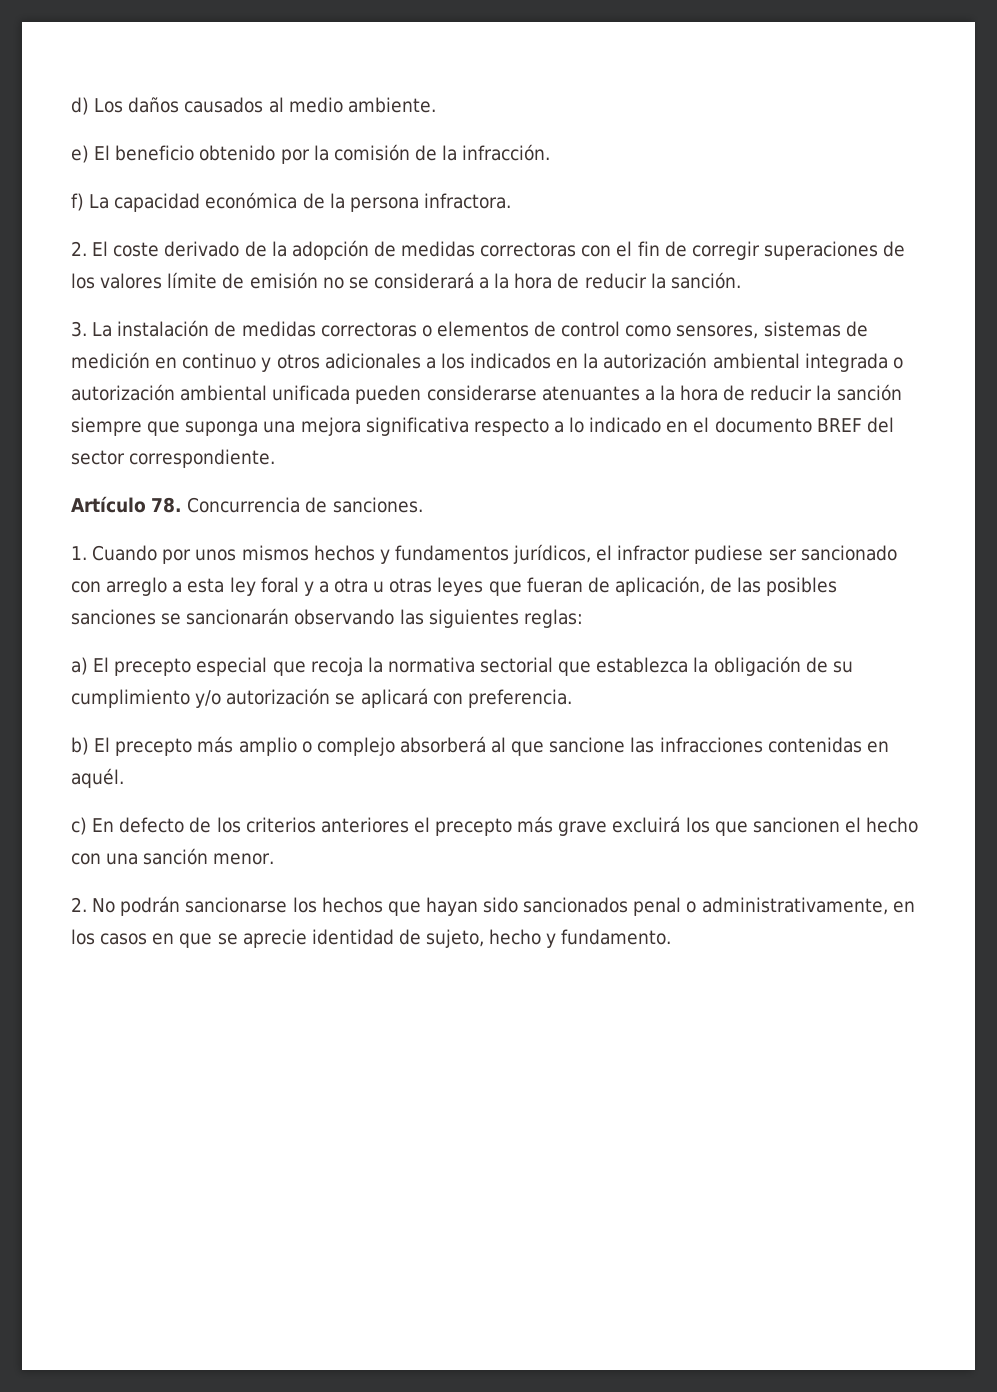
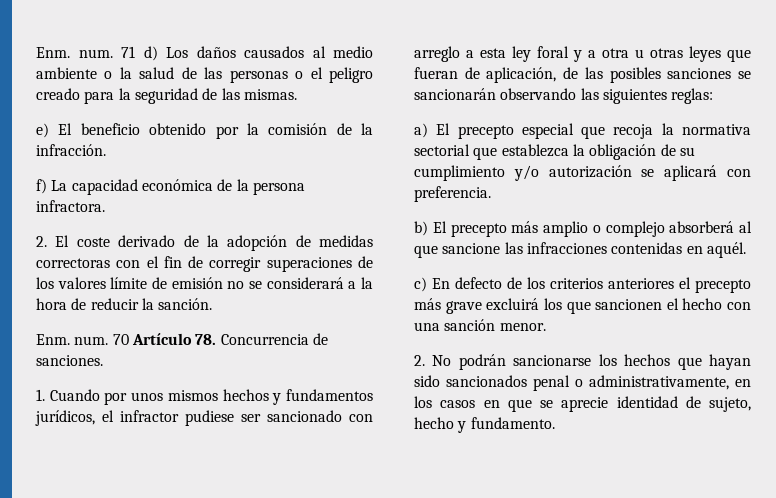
(71, 106) none -> [36,46,135,58] Enm. num. 71
[347,97,436,113] ambiente. -> [36,67,374,83] [36,88,297,104] ambiente o la salud de las personas o el peligro creado para la seguridad de las mismas.
[71,320,868,339] [71,352,903,372] [71,384,902,404] [71,417,894,436] [71,449,276,468] 3. La instalación de medidas correctoras o elementos de control como sensores, sistemas de medición en continuo y otros adicionales a los indicados en la autorización ambiental integrada o autorización ambiental unificada pueden considerarse atenuantes a la hora de reducir la sanción siempre que suponga una mejora significativa respecto a lo indicado en el documento BREF del sector correspondiente. // -> [36,334,129,345] Enm. num. 70

